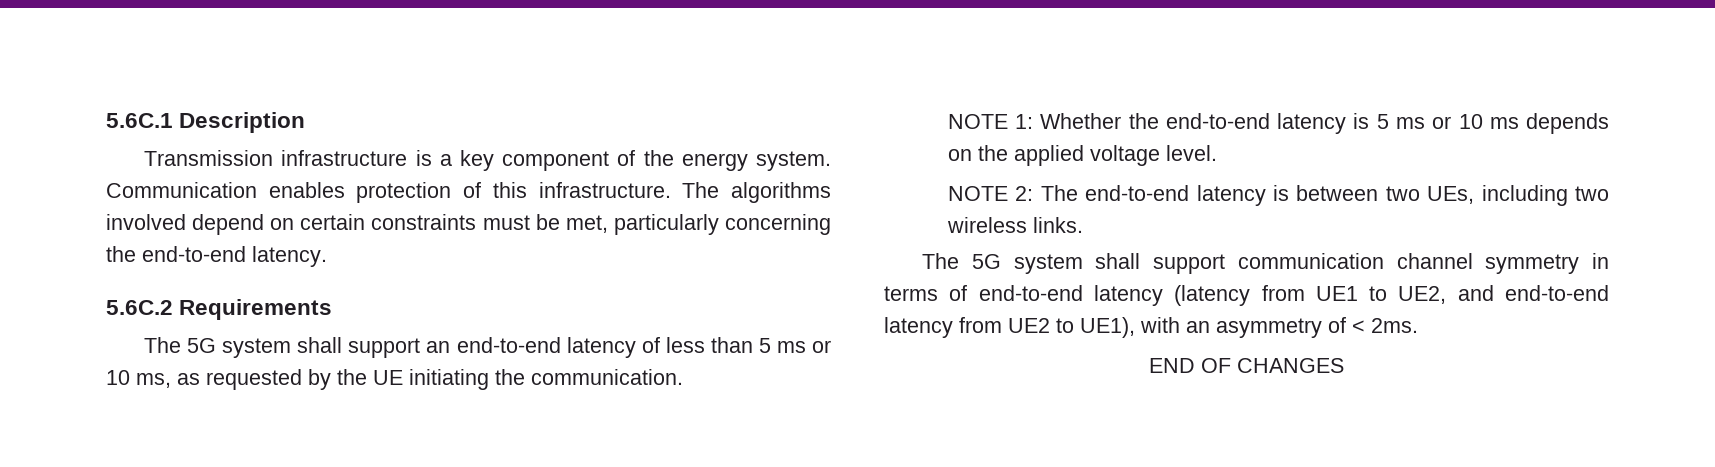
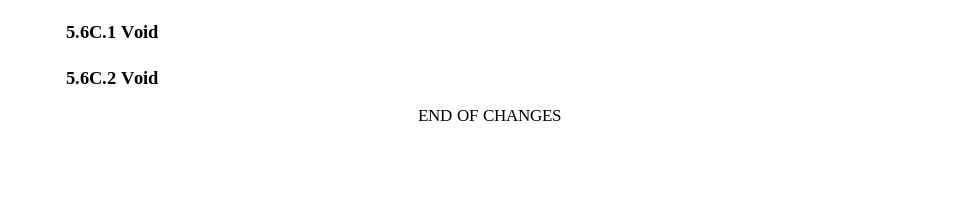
[179,112,306,133] [144,150,831,171] [106,182,831,203] [106,214,831,235] [106,246,327,267] [106,299,333,320] [144,337,831,358] [106,369,683,390] [947,113,1609,134] [947,145,1217,166] [947,185,1609,206] [946,217,1083,233] [922,253,1609,274] [884,285,1609,306] [884,317,1418,338] Description // Transmission infrastructure is a key component of the energy system. Communication enables protection of this infrastructure. The algorithms involved depend on certain constraints must be met, particularly concerning the end-to-end latency. // 5.6C.2 Requirements // The 5G system shall support an end-to-end latency of less than 5 ms or 10 ms, as requested by the UE initiating the communication. // NOTE 1: Whether the end-to-end latency is 5 ms or 10 ms depends on the applied voltage level. // NOTE 2: The end-to-end latency is between two UEs, including two wireless links. // The 5G system shall support communication channel symmetry in terms of end-to-end latency (latency from UE1 to UE2, and end-to-end latency from UE2 to UE1), with an asymmetry of < 2ms. -> [121,25,159,38] [66,71,159,84] Void // 5.6C.2 Void

